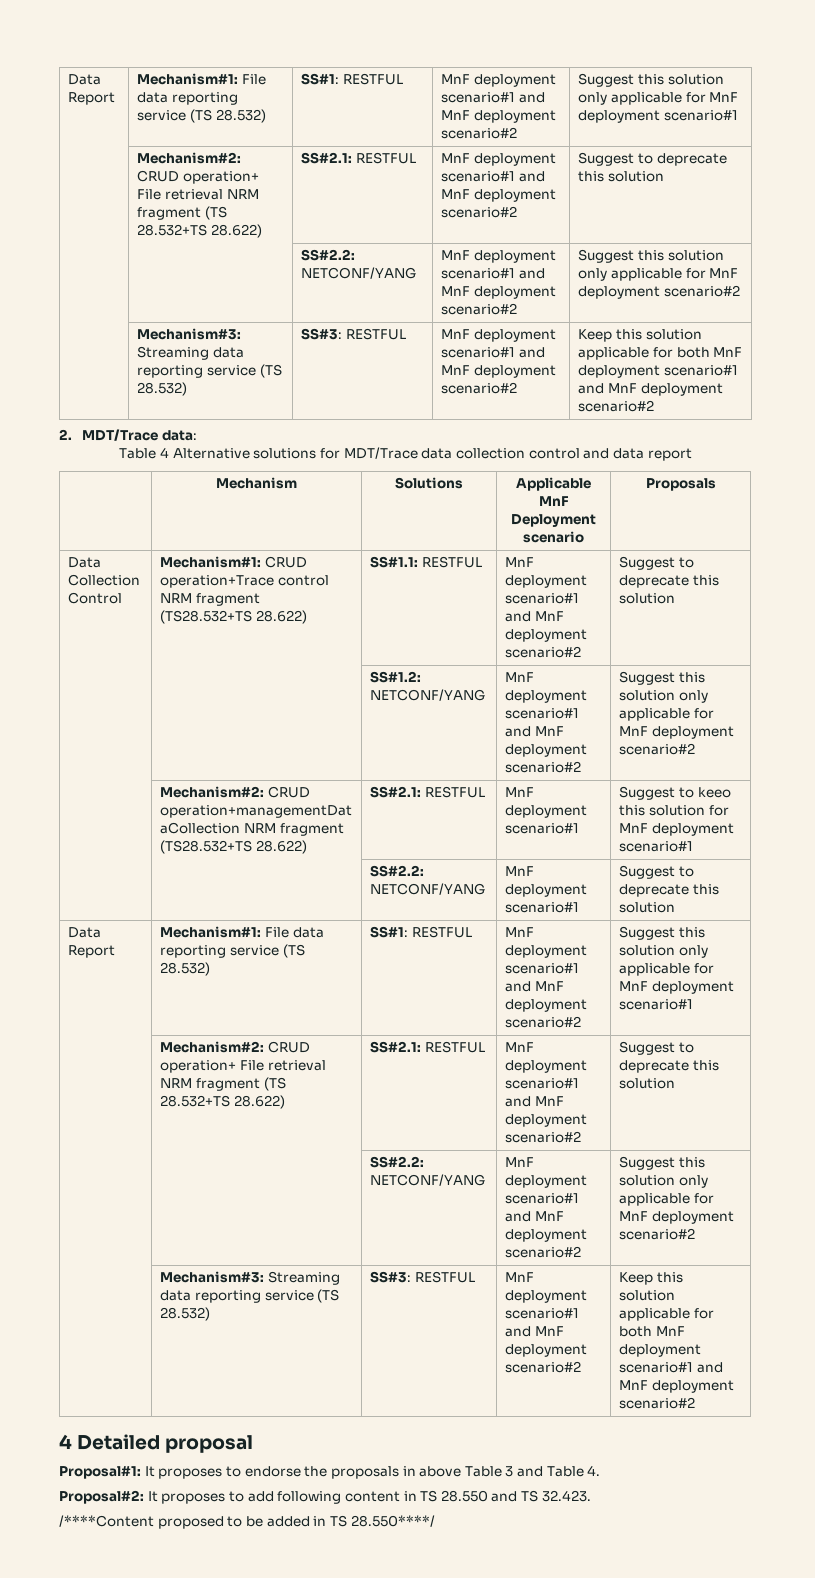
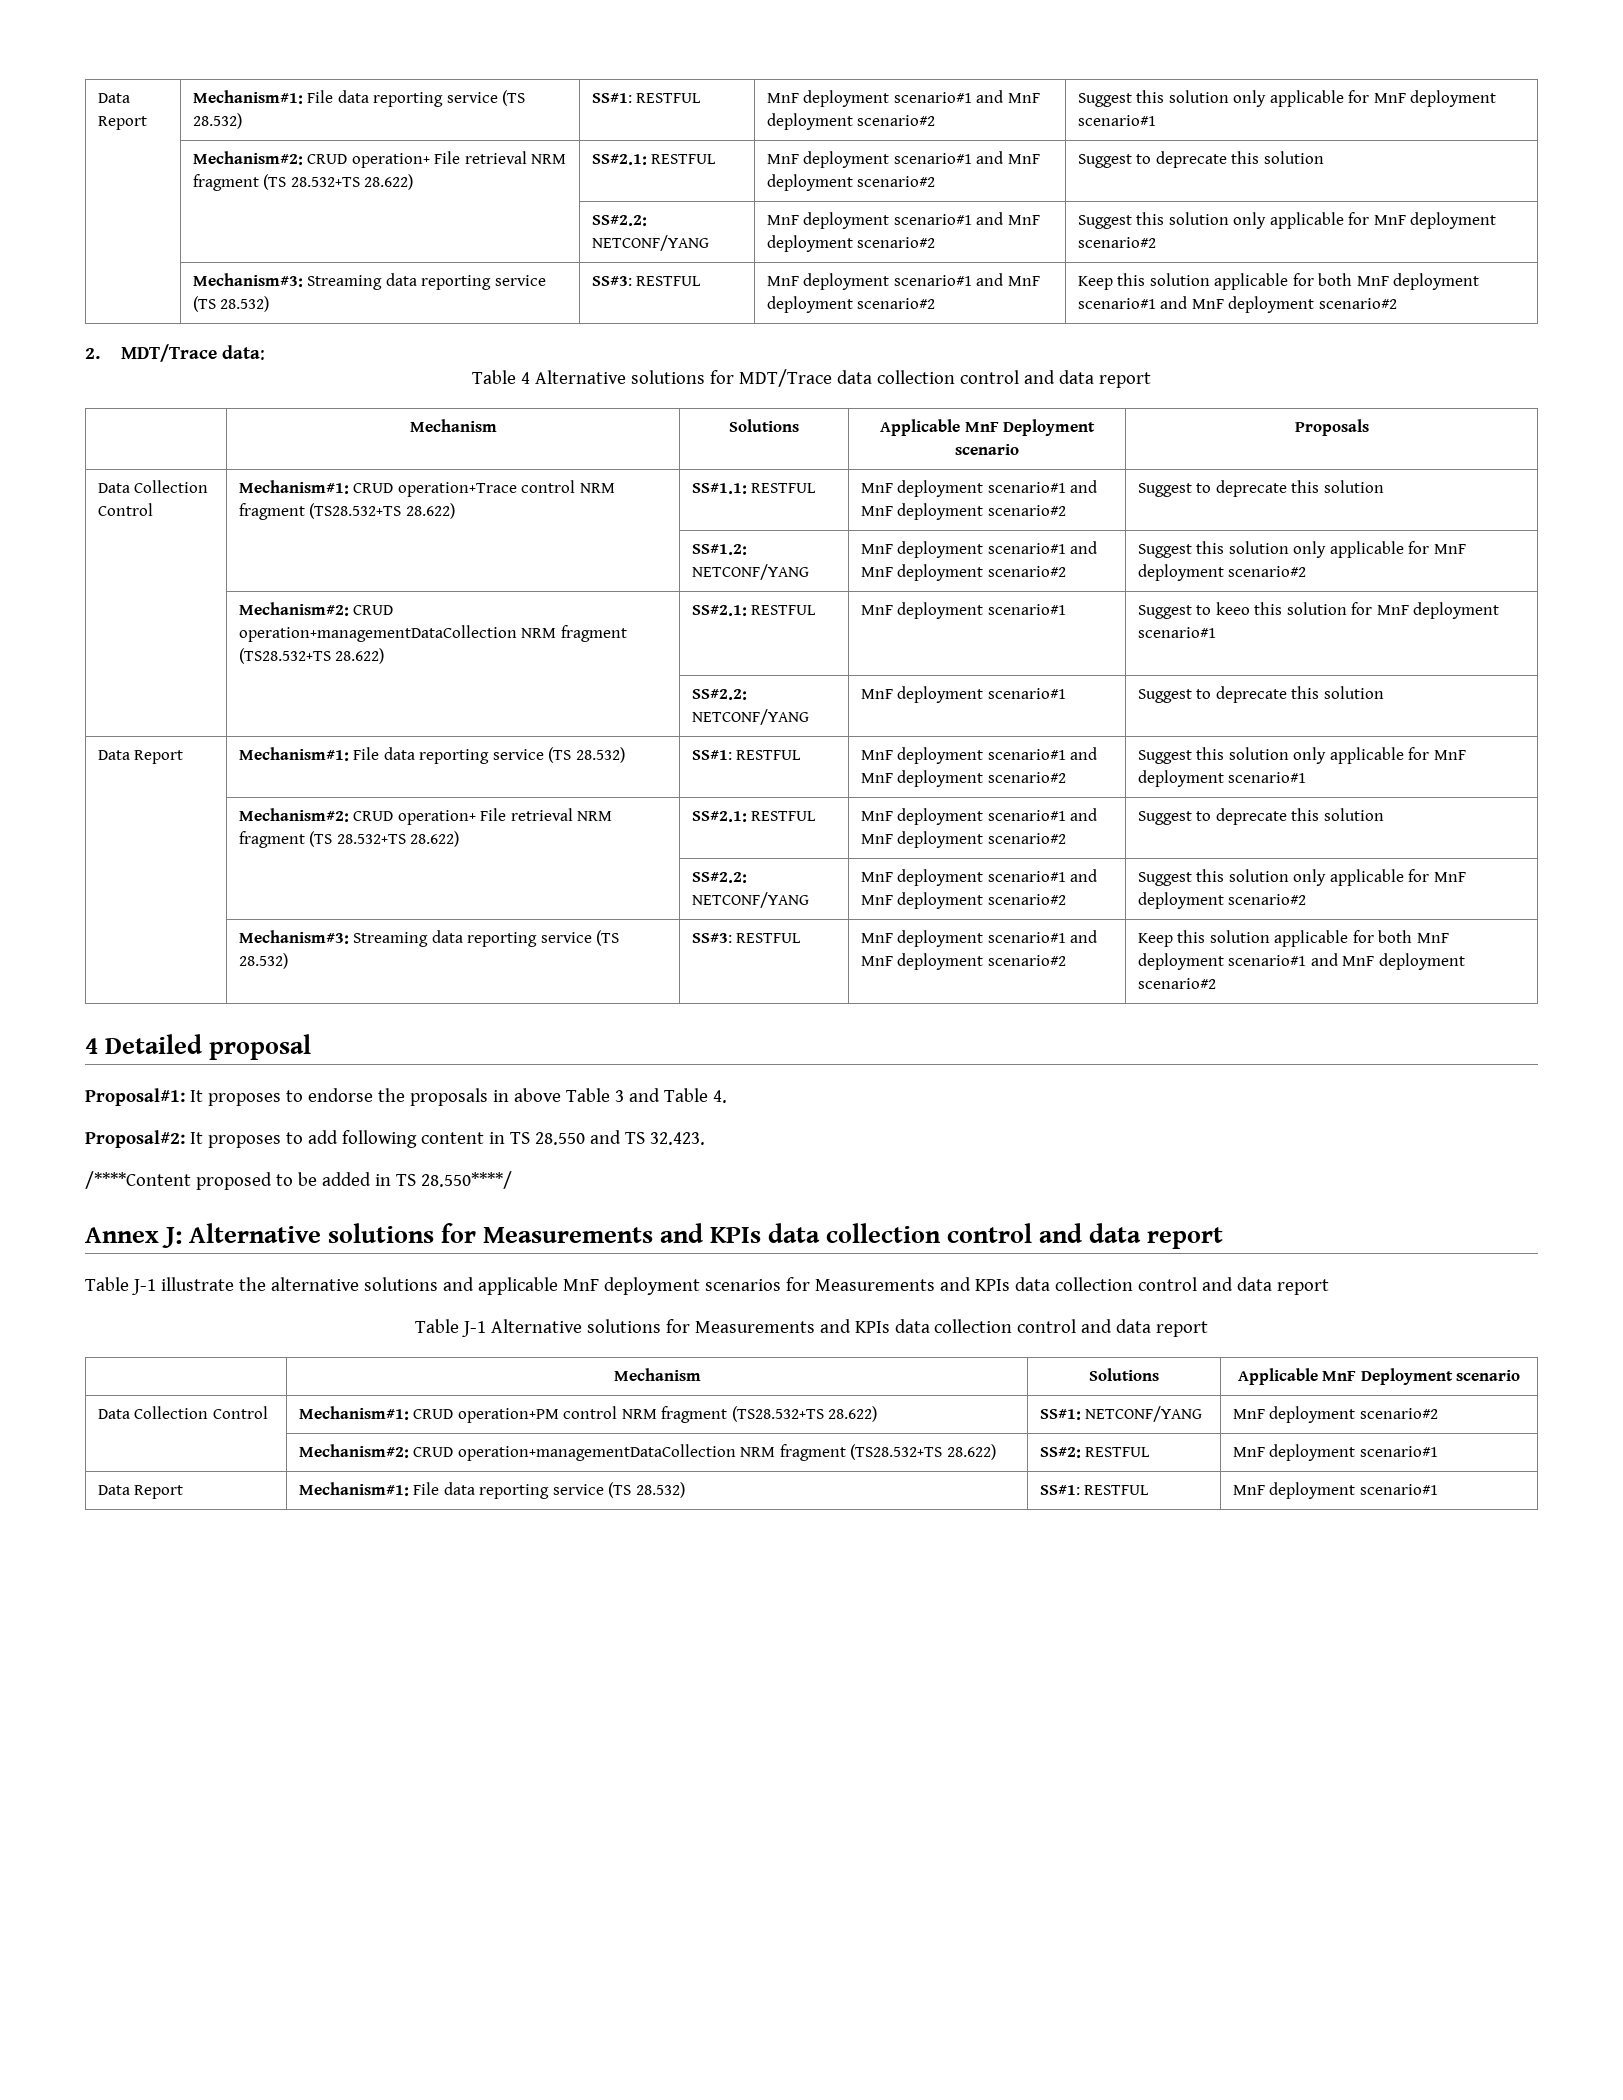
(435, 1521) none -> [85,1223,1224,1249] [85,1277,1329,1295] [414,1319,1209,1337] [613,1368,701,1381] [1089,1368,1159,1381] [1237,1368,1521,1385] [98,1406,268,1419] [299,1406,878,1423] [1040,1406,1203,1422] [1233,1406,1438,1423] [299,1444,996,1461] [1040,1447,1151,1458] [1233,1444,1438,1461] [98,1485,184,1499] [299,1482,685,1499] [1040,1485,1150,1495] [1233,1482,1438,1499] // Annex J: Alternative solutions for Measurements and KPIs data collection control and data report // Table J-1 illustrate the alternative solutions and applicable MnF deployment scenarios for Measurements and KPIs data collection control and data report // Table J-1 Alternative solutions for Measurements and KPIs data collection control and data report // | Mechanism | Solutions | Applicable MnF Deployment scenario // Data Collection Control | Mechanism#1: CRUD operation+PM control NRM fragment (TS28.532+TS 28.622) | SS#1: NETCONF/YANG | MnF deployment scenario#2 // | Mechanism#2: CRUD operation+managementDataCollection NRM fragment (TS28.532+TS 28.622) | SS#2: RESTFUL | MnF deployment scenario#1 // Data Report | Mechanism#1: File data reporting service (TS 28.532) | SS#1: RESTFUL | MnF deployment scenario#1

